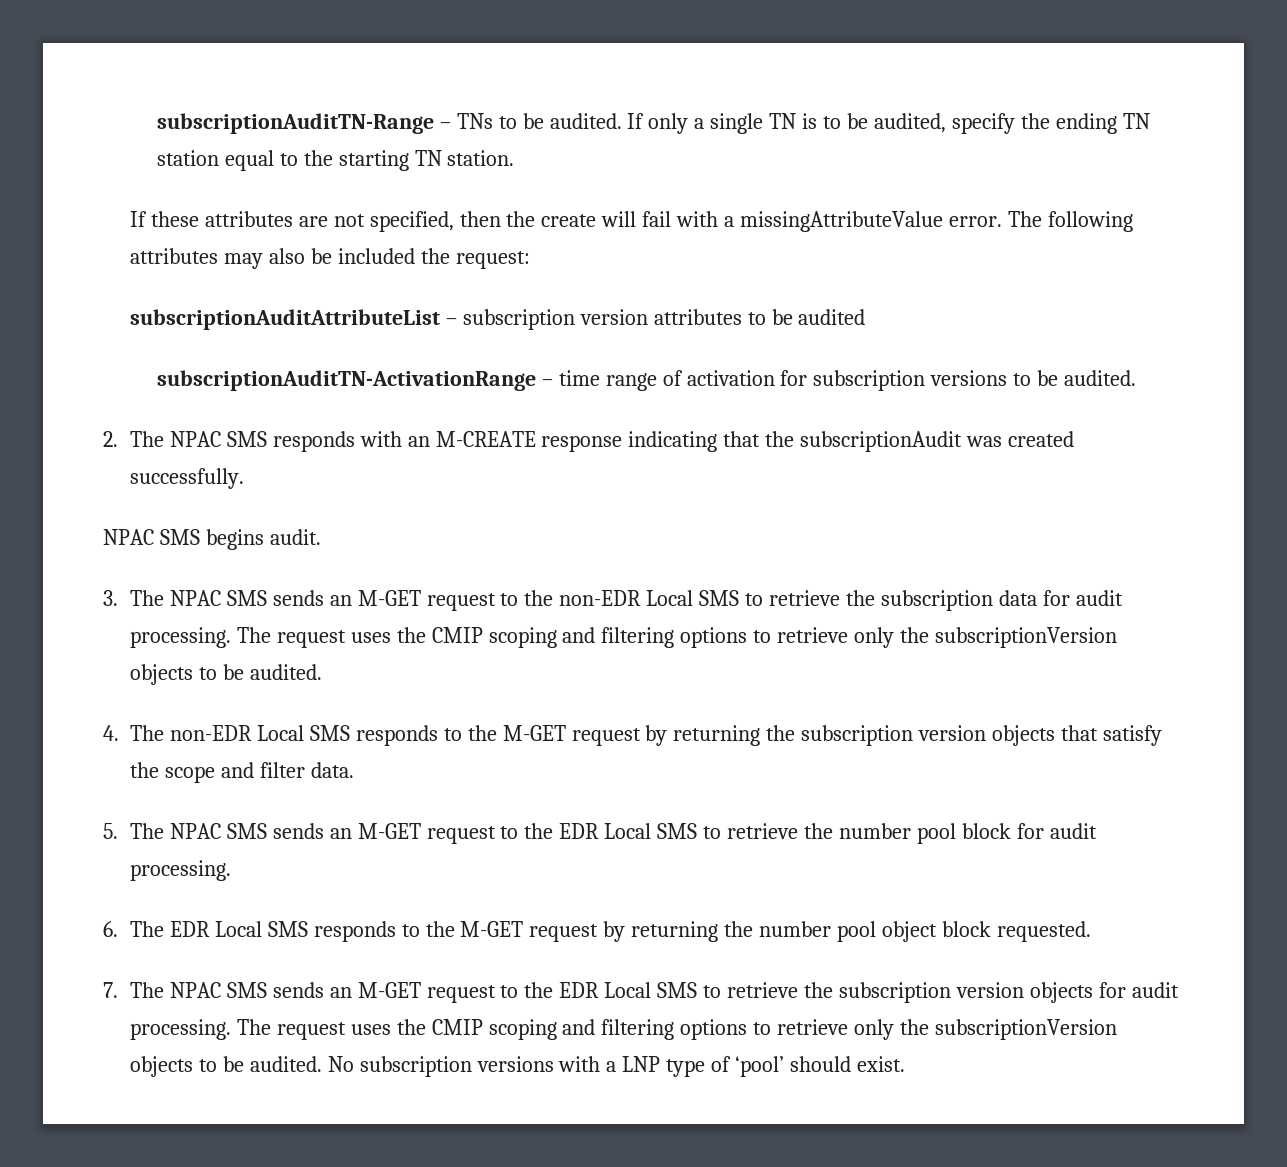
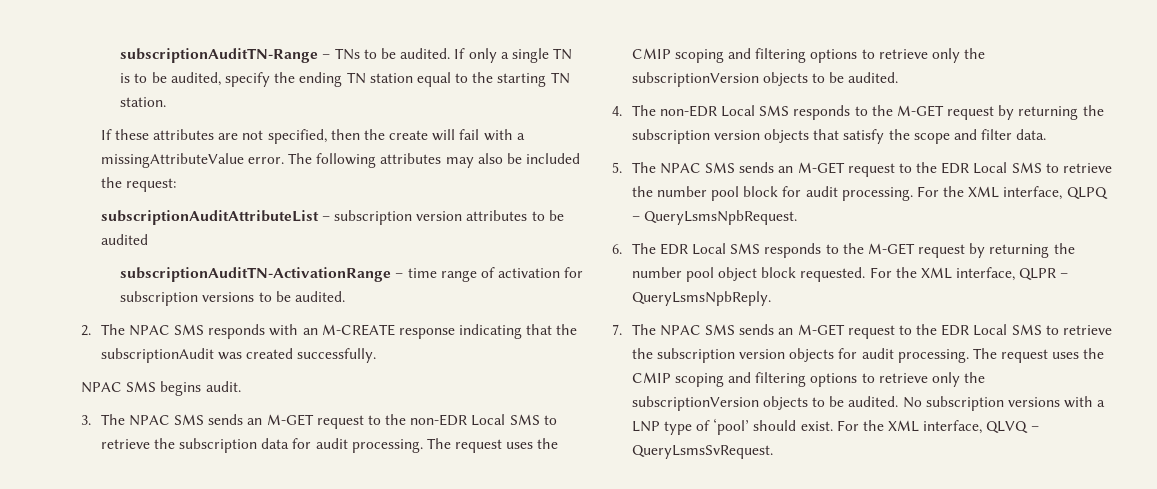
(231, 870) none -> [916,186,1108,200] [631,210,797,225] For the XML interface, QLPQ – QueryLsmsNpbRequest.
(1091, 931) none -> [869,267,1069,281] [631,291,771,306] For the XML interface, QLPR – QueryLsmsNpbReply.
(906, 1064) none -> [836,420,1039,434] [631,445,773,459] For the XML interface, QLVQ – QueryLsmsSvRequest.

